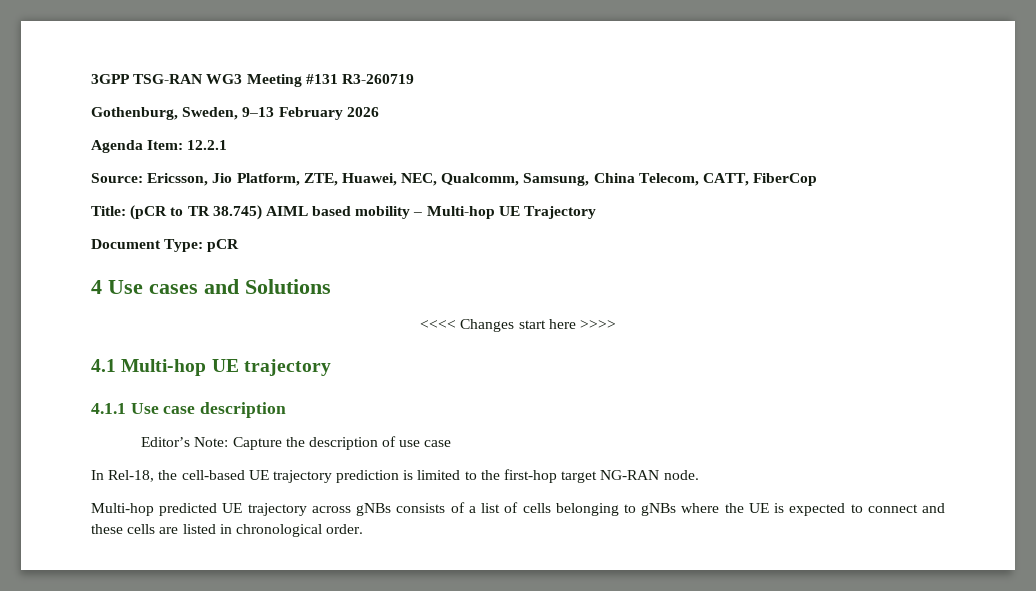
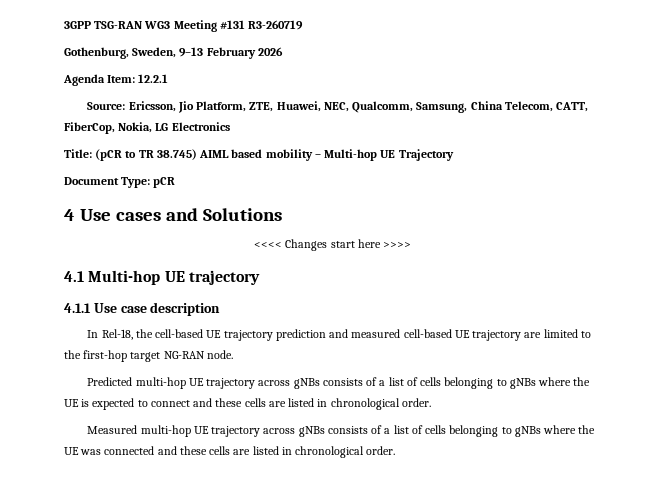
[753,173,818,186] FiberCop -> [64,122,230,134] FiberCop, Nokia, LG Electronics
[141,436,452,450] // Editor’s Note: Capture the description of use case -> (221, 309) none
[403,470,414,480] is -> [329,329,542,341] and measured cell-based UE trajectory are
[91,503,218,516] Multi-hop predicted -> [87,377,186,389] Predicted multi-hop
(364, 529) none -> [87,425,596,437] [64,446,396,458] // Measured multi-hop UE trajectory across gNBs consists of a list of cells belonging to gNBs where the UE was connected and these cells are listed in chronological order.

